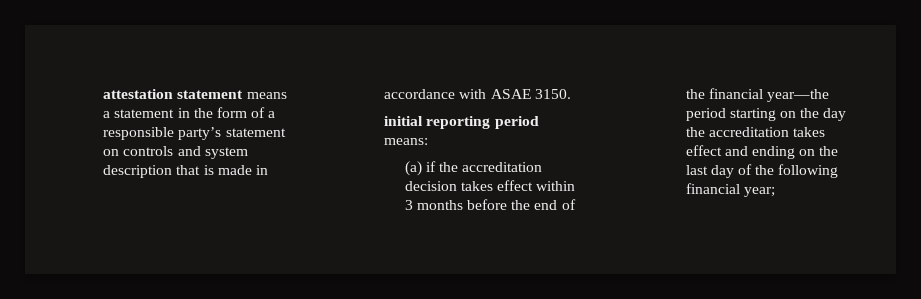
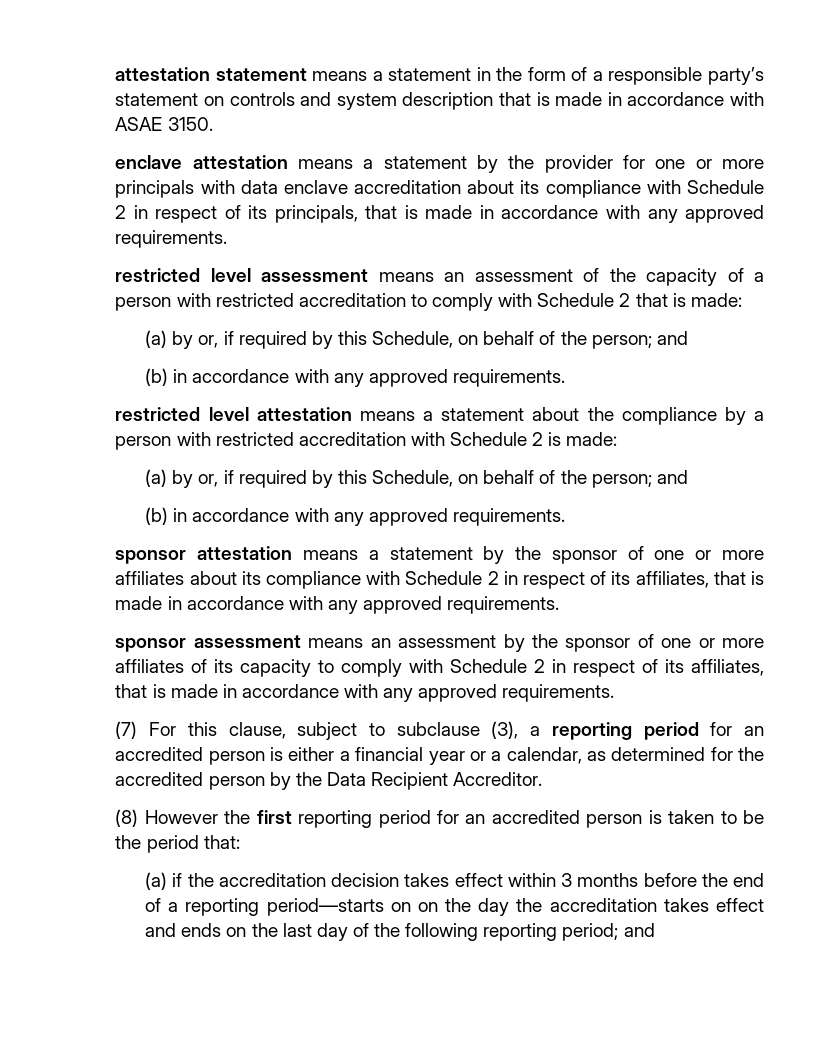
[384,116,539,129] [384,138,429,145] initial reporting period means: -> [115,155,764,173] [115,180,764,198] [115,205,764,223] [115,230,228,248] [115,268,764,286] [115,293,742,311] [145,330,688,349] [145,368,565,387] [115,407,765,425] [115,432,618,450] [145,469,688,488] [145,507,565,526] [115,546,765,564] [115,571,765,589] [115,596,560,614] [115,634,764,652] [115,659,764,677] [115,684,615,702] [115,721,764,740] [115,747,765,765] [115,772,543,790] [115,809,764,828] [115,835,240,853] enclave attestation means a statement by the provider for one or more principals with data enclave accreditation about its compliance with Schedule 2 in respect of its principals, that is made in accordance with any approved requirements. // restricted level assessment means an assessment of the capacity of a person with restricted accreditation to comply with Schedule 2 that is made: // (a) by or, if required by this Schedule, on behalf of the person; and // (b) in accordance with any approved requirements. // restricted level attestation means a statement about the compliance by a person with restricted accreditation with Schedule 2 is made: // (a) by or, if required by this Schedule, on behalf of the person; and // (b) in accordance with any approved requirements. // sponsor attestation means a statement by the sponsor of one or more affiliates about its compliance with Schedule 2 in respect of its affiliates, that is made in accordance with any approved requirements. // sponsor assessment means an assessment by the sponsor of one or more affiliates of its capacity to comply with Schedule 2 in respect of its affiliates, that is made in accordance with any approved requirements. // (7) For this clause, subject to subclause (3), a reporting period for an accredited person is either a financial year or a calendar, as determined for the accredited person by the Data Recipient Accreditor. // (8) However the first reporting period for an accredited person is taken to be the period that:
[685,88,830,102] [685,108,776,121] the financial year—the period starting -> [168,898,411,916] a reporting period—starts on
[752,146,796,159] ending -> [181,923,222,937] ends
[685,183,775,197] financial year; -> [483,923,655,941] reporting period; and

